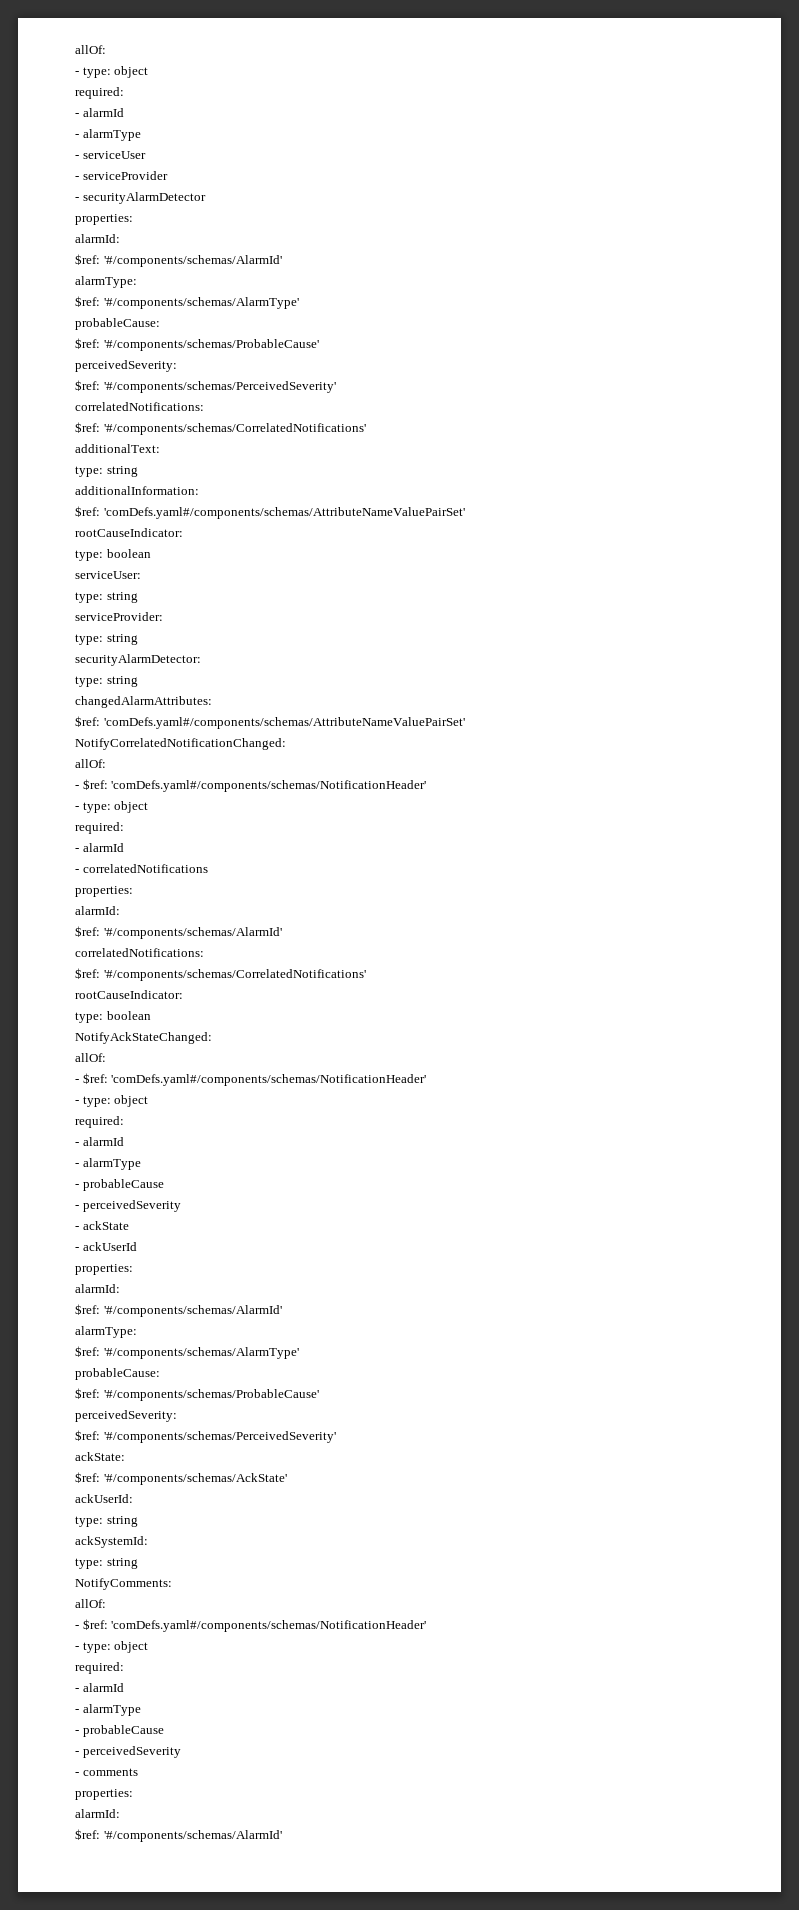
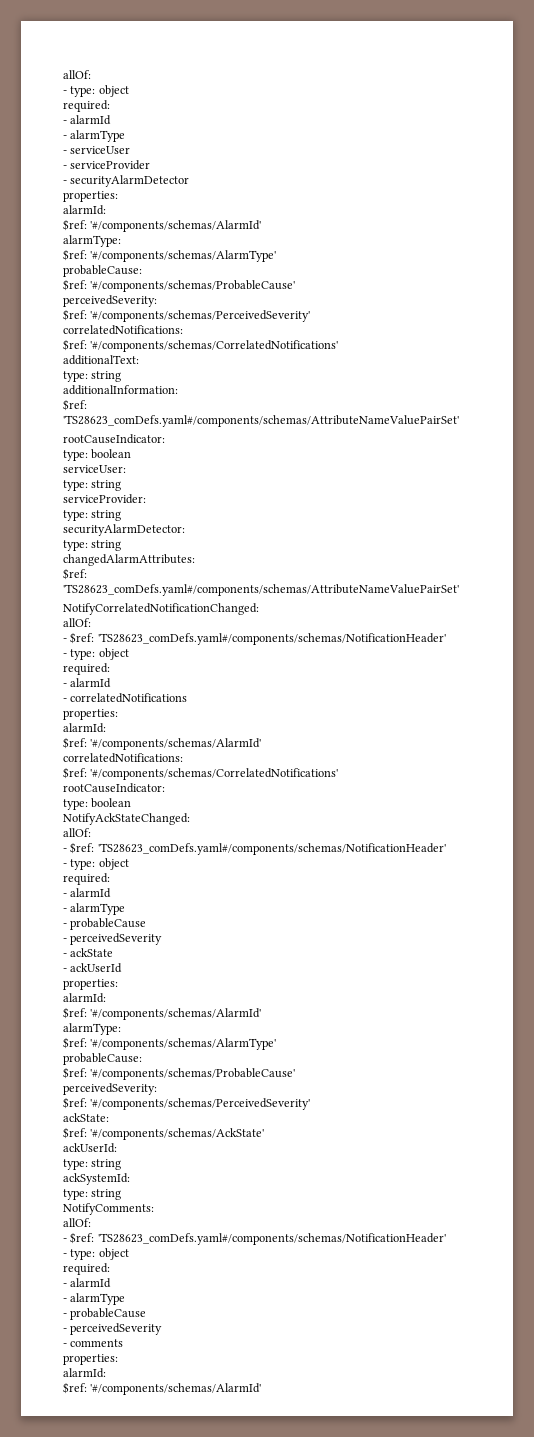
[103,507,465,519] 'comDefs.yaml#/components/schemas/AttributeNameValuePairSet' -> [63,415,459,427] 'TS28623_comDefs.yaml#/components/schemas/AttributeNameValuePairSet'
[103,717,465,729] 'comDefs.yaml#/components/schemas/AttributeNameValuePairSet' -> [63,584,459,596] 'TS28623_comDefs.yaml#/components/schemas/AttributeNameValuePairSet'
[111,780,427,792] 'comDefs.yaml#/components/schemas/NotificationHeader' -> [97,633,446,645] 'TS28623_comDefs.yaml#/components/schemas/NotificationHeader'
[111,1074,427,1086] 'comDefs.yaml#/components/schemas/NotificationHeader' -> [97,843,446,855] 'TS28623_comDefs.yaml#/components/schemas/NotificationHeader'
[111,1620,427,1632] 'comDefs.yaml#/components/schemas/NotificationHeader' -> [97,1233,446,1245] 'TS28623_comDefs.yaml#/components/schemas/NotificationHeader'

